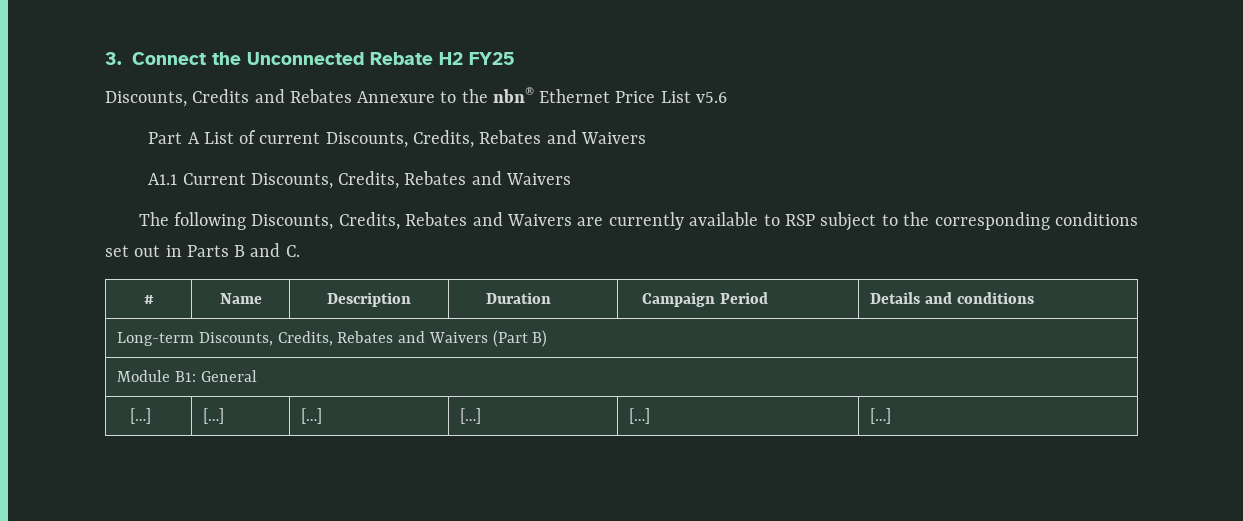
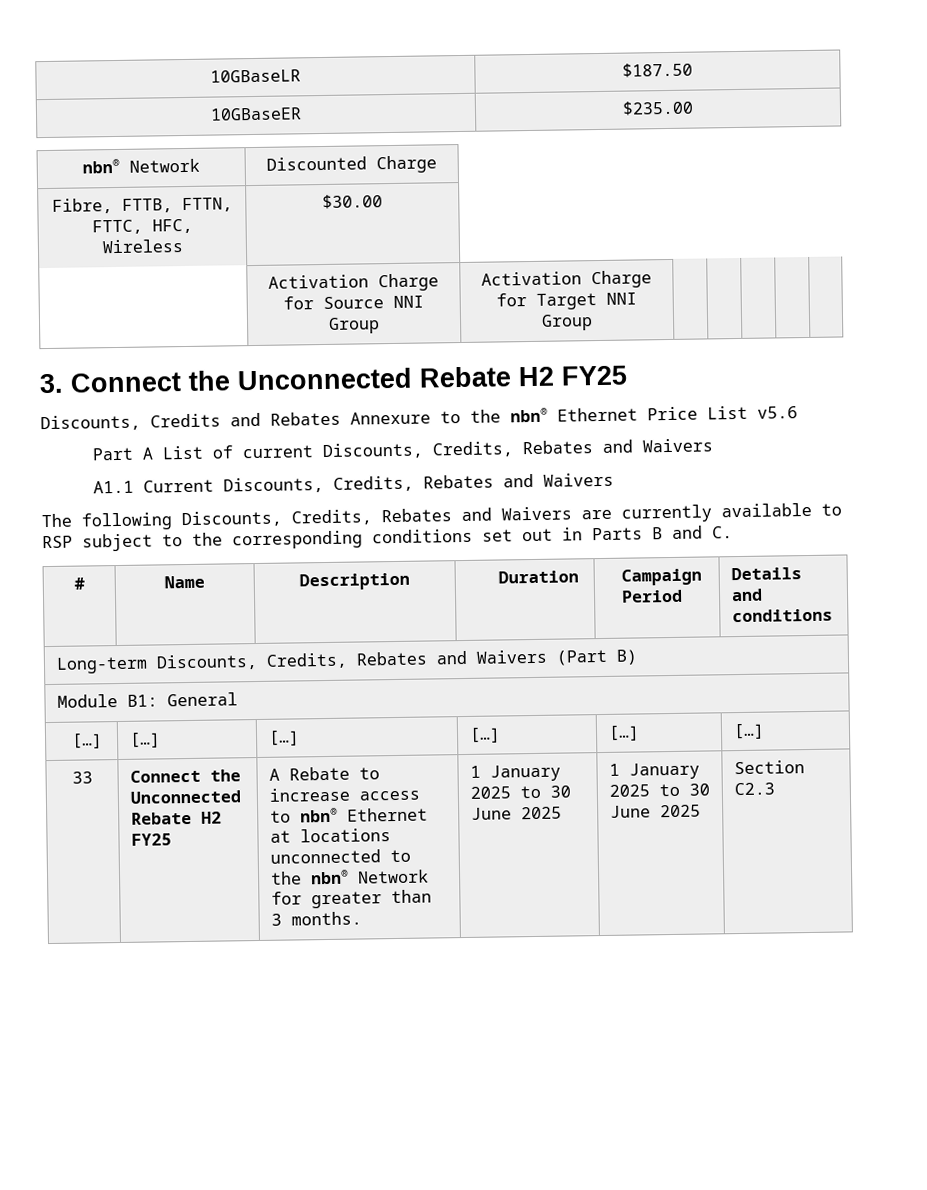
(105, 58) none -> [210,69,301,83] [622,62,693,78] [210,107,302,121] [622,100,694,116] [82,158,200,174] [266,155,437,174] [51,197,233,214] [91,218,193,235] [101,239,184,254] [322,194,383,210] [268,273,439,292] [283,295,424,310] [328,317,380,334] [481,270,652,289] [496,292,637,310] [541,314,593,331] 10GBaseLR | $187.50 // 10GBaseER | $235.00 // nbn® Network | Discounted Charge // Fibre, FTTB, FTTN, FTTC, HFC, Wireless | $30.00 // | Activation Charge for Source NNI Group | Activation Charge for Target NNI Group | | | | | //
(892, 416) none -> [72,771,94,784] [129,769,241,783] [129,790,241,804] [130,811,222,825] [130,833,172,846] [268,766,380,781] [268,787,420,802] [269,807,428,823] [269,828,391,843] [269,849,411,864] [269,869,429,885] [270,889,432,909] [270,911,362,926] [469,764,561,782] [469,785,571,799] [470,806,562,820] [608,762,700,780] [608,783,710,797] [609,804,701,818] [733,760,805,775] [733,782,775,796] // 33 | Connect the Unconnected Rebate H2 FY25 | A Rebate to increase access to nbn® Ethernet at locations unconnected to the nbn® Network for greater than 3 months. | 1 January 2025 to 30 June 2025 | 1 January 2025 to 30 June 2025 | Section C2.3

